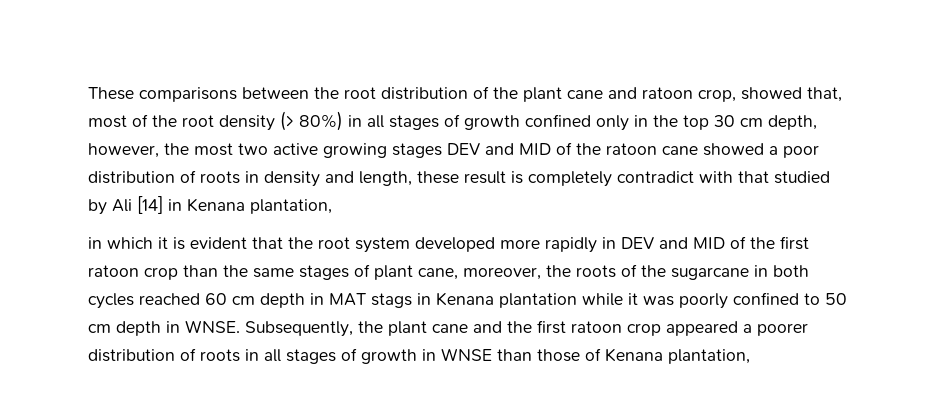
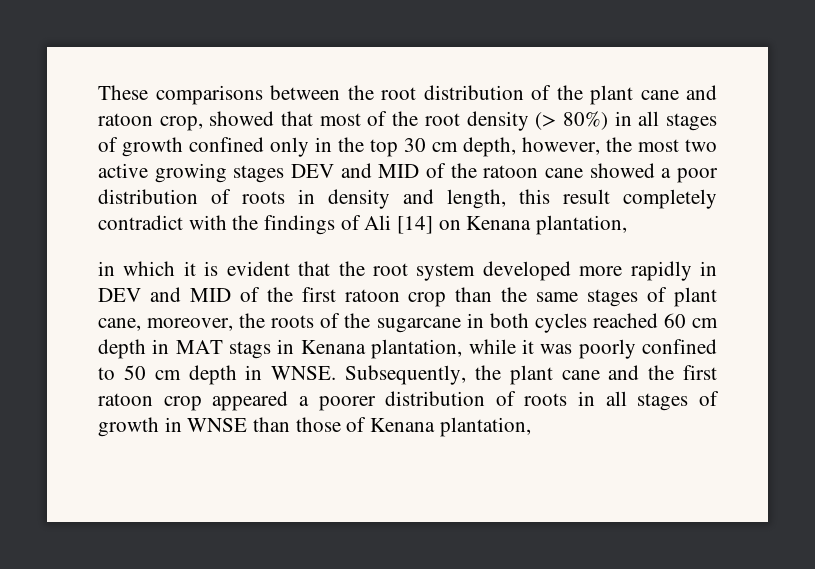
[807,87,842,102] that, -> [281,111,314,126] that
[417,171,830,187] [88,199,107,215] these result is completely contradict with that studied by -> [519,189,717,209] [98,215,361,235] this result completely contradict with the findings of
[168,199,182,211] in -> [438,220,461,230] on
[499,293,577,308] plantation -> [371,339,463,359] plantation,

